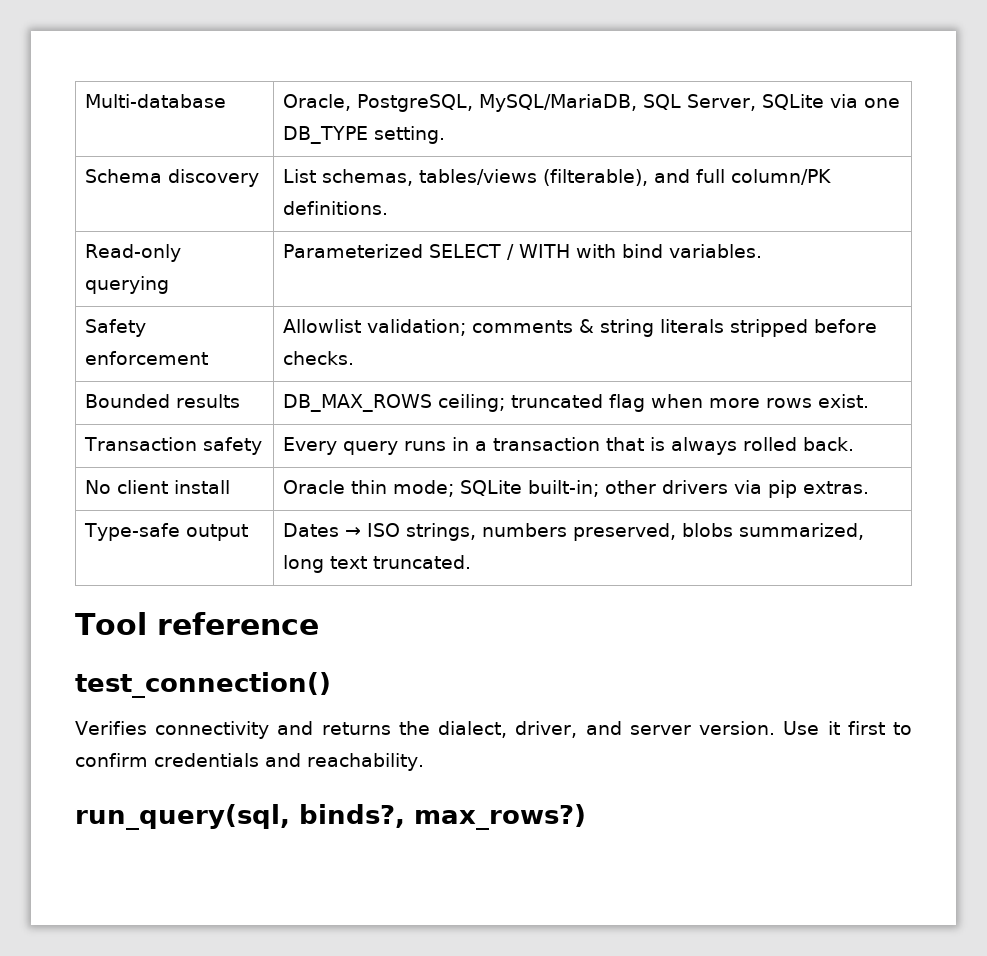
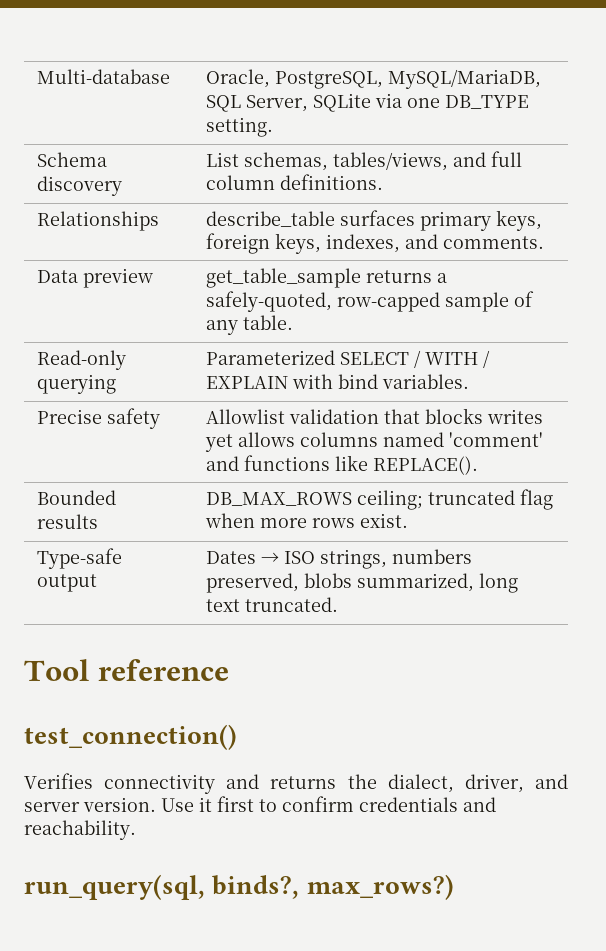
[419,169,649,186] tables/views (filterable), -> [333,152,449,171] tables/views,
[731,169,832,185] column/PK -> [206,175,276,190] column
(389, 208) none -> [37,211,160,231] [206,210,543,231] [206,233,545,254] [37,268,154,288] [206,268,448,288] [206,291,535,312] [206,315,294,335] // Relationships | describe_table surfaces primary keys, foreign keys, indexes, and comments. // Data preview | get_table_sample returns a safely-quoted, row-capped sample of any table.
(571, 251) none -> [483,350,491,368] [206,376,289,389] / EXPLAIN
[85,319,147,337] [85,351,209,365] Safety enforcement -> [37,408,161,429] Precise safety
[367,319,878,337] [283,351,355,365] validation; comments & string literals stripped before checks. -> [289,408,544,424] [205,432,544,452] [206,455,479,475] validation that blocks writes yet allows columns named 'comment' and functions like REPLACE().
[84,437,263,455] [283,437,855,455] [85,480,231,494] [283,480,870,498] // Transaction safety | Every query runs in a transaction that is always rolled back. // No client install | Oracle thin mode; SQLite built-in; other drivers via pip extras. -> (409, 520) none

